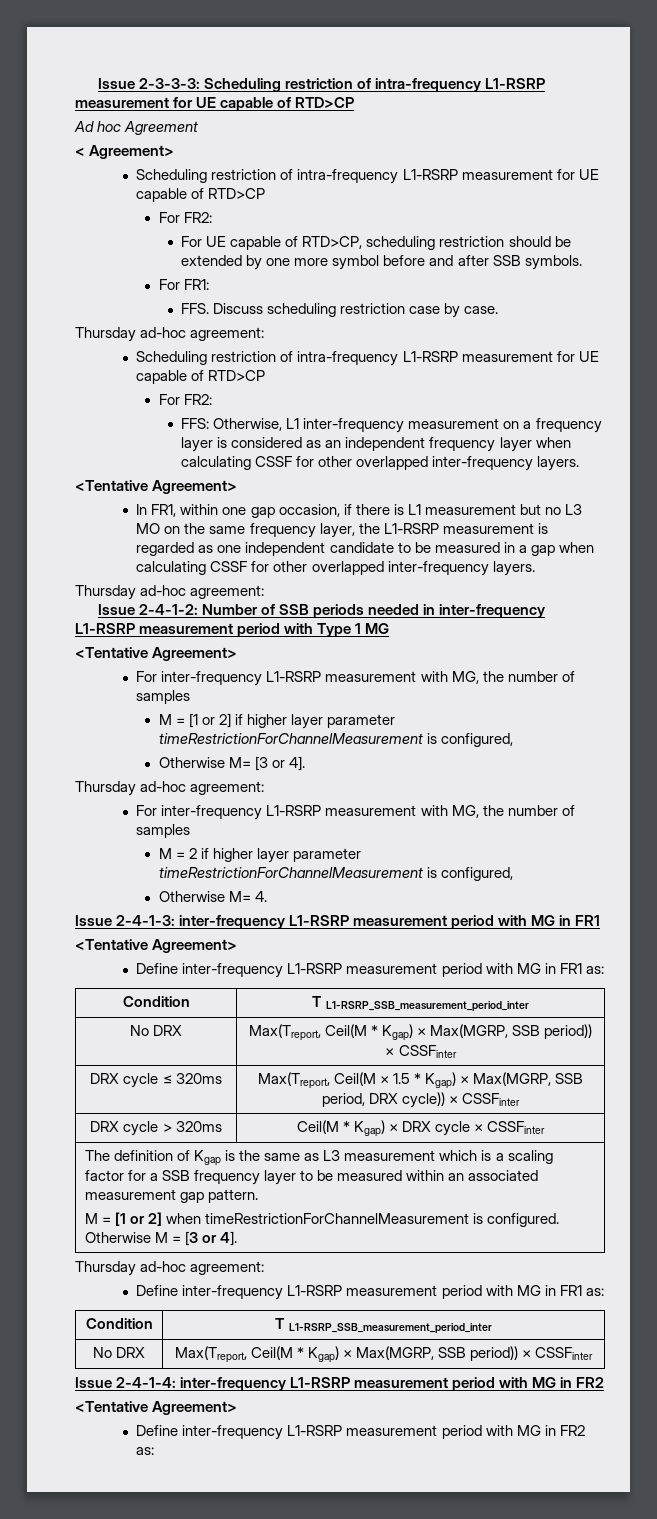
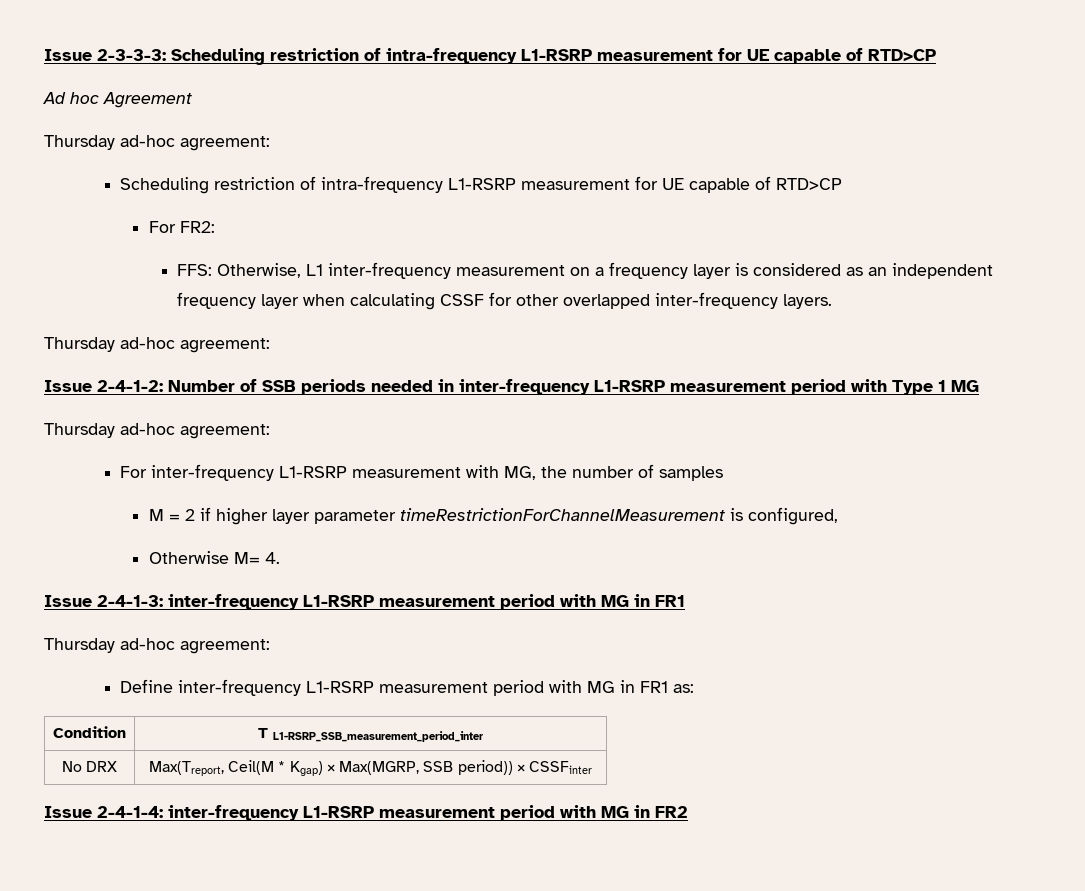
[75,145,175,159] [136,169,599,184] [136,188,266,202] [158,212,212,223] [181,236,571,250] [181,255,582,270] [158,279,209,290] [181,303,499,318] // < Agreement> // Scheduling restriction of intra-frequency L1-RSRP measurement for UE capable of RTD>CP // For FR2: // For UE capable of RTD>CP, scheduling restriction should be extended by one more symbol before and after SSB symbols. // For FR1: // FFS. Discuss scheduling restriction case by case. -> (192, 100) none
[75,480,238,494] [136,504,582,518] [136,523,548,538] [136,542,594,556] [136,561,535,576] // <Tentative Agreement> // In FR1, within one gap occasion, if there is L1 measurement but no L3 MO on the same frequency layer, the L1-RSRP measurement is regarded as one independent candidate to be measured in a gap when calculating CSSF for other overlapped inter-frequency layers. -> (833, 301) none
[75,647,238,661] [136,671,575,686] [136,690,191,704] [158,713,396,729] [158,733,513,747] [158,756,305,771] // <Tentative Agreement> // For inter-frequency L1-RSRP measurement with MG, the number of samples // M = [1 or 2] if higher layer parameter timeRestrictionForChannelMeasurement is configured, // Otherwise M= [3 or 4]. -> (979, 386) none
[75,939,238,953] [136,963,604,978] [122,996,190,1007] [312,996,529,1012] [129,1025,183,1036] [248,1024,593,1041] [385,1045,457,1058] [90,1073,222,1088] [257,1072,584,1089] [321,1092,521,1108] [90,1121,222,1136] [296,1120,546,1137] [84,1150,553,1166] [84,1170,539,1185] [84,1189,259,1203] [84,1212,560,1227] [84,1231,238,1246] // <Tentative Agreement> // Define inter-frequency L1-RSRP measurement period with MG in FR1 as: // Condition | T L1-RSRP_SSB_measurement_period_inter // No DRX | Max(Treport, Ceil(M * Kgap) × Max(MGRP, SSB period)) × CSSFinter // DRX cycle ≤ 320ms | Max(Treport, Ceil(M × 1.5 * Kgap) × Max(MGRP, SSB period, DRX cycle)) × CSSFinter // DRX cycle > 320ms | Ceil(M * Kgap) × DRX cycle × CSSFinter // The definition of Kgap is the same as L3 measurement which is a scaling factor for a SSB frequency layer to be measured within an associated measurement gap pattern. // M = [1 or 2] when timeRestrictionForChannelMeasurement is configured. Otherwise M = [3 or 4]. -> (685, 601) none
[75,1401,238,1415] [136,1425,585,1440] [136,1447,155,1455] // <Tentative Agreement> // Define inter-frequency L1-RSRP measurement period with MG in FR2 as: -> (688, 812) none

